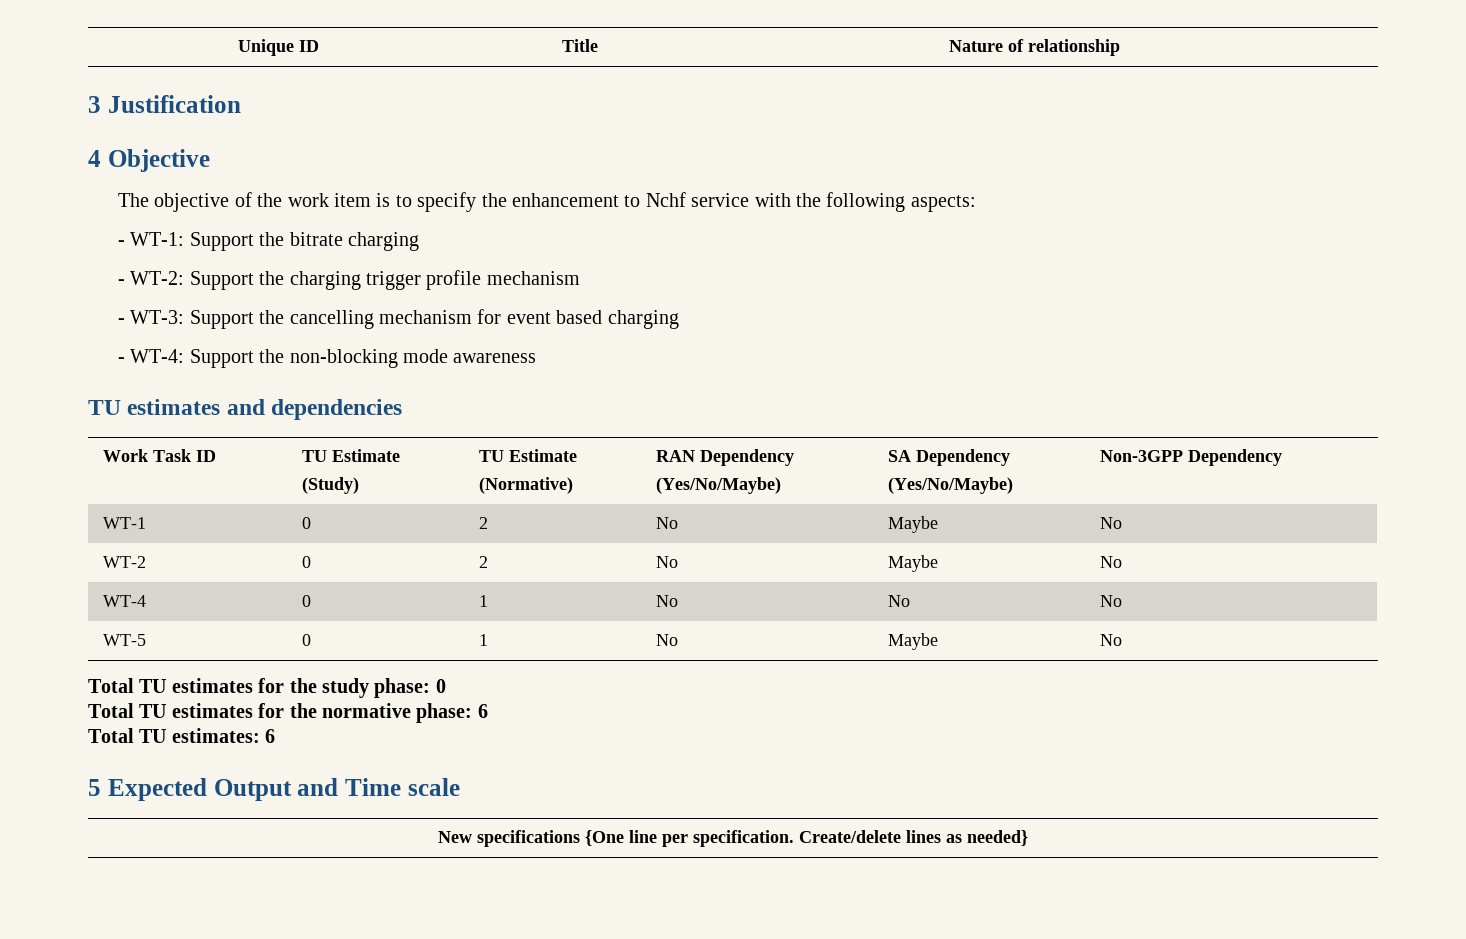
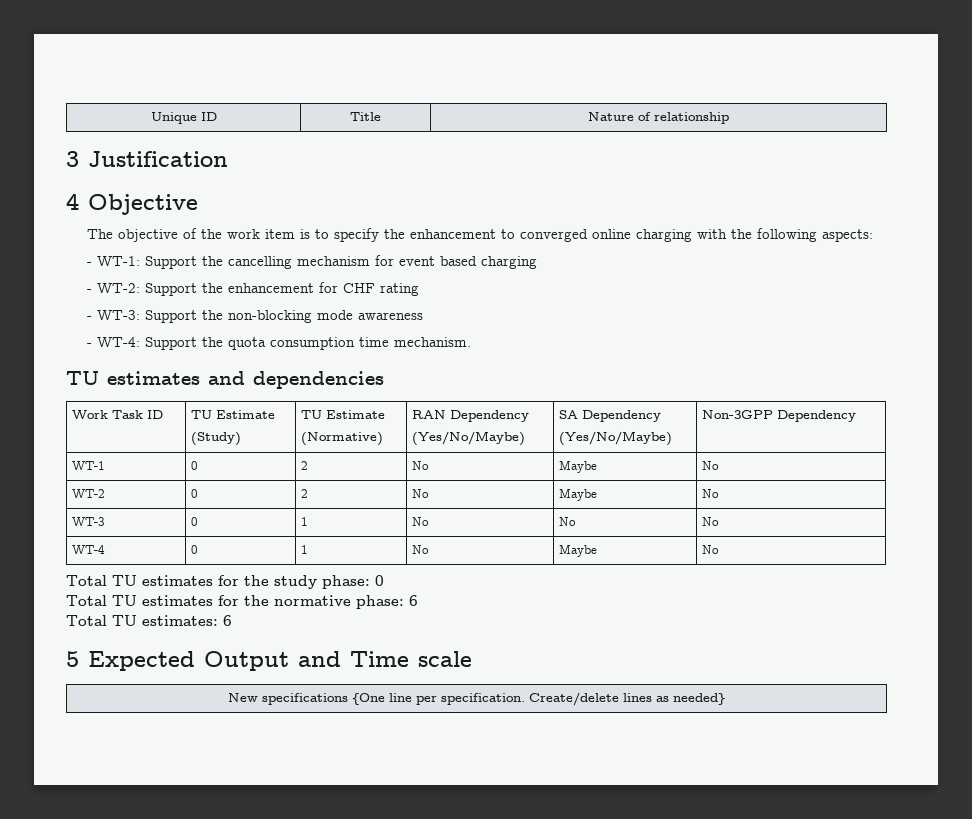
[645,192,750,207] Nchf service -> [520,229,693,242] converged online charging
[289,232,419,251] [117,270,580,290] [117,310,285,329] bitrate charging // - WT-2: Support the charging trigger profile mechanism // - WT-3: Support the -> (224, 261) none
[130,349,185,363] WT-4: -> [97,282,420,296] [87,310,141,320] WT-2: Support the enhancement for CHF rating // - WT-3:
(537, 358) none -> [87,337,472,350] // - WT-4: Support the quota consumption time mechanism.
[102,595,146,607] WT-4 -> [72,517,106,526] WT-3
[102,634,146,646] WT-5 -> [72,545,106,554] WT-4

